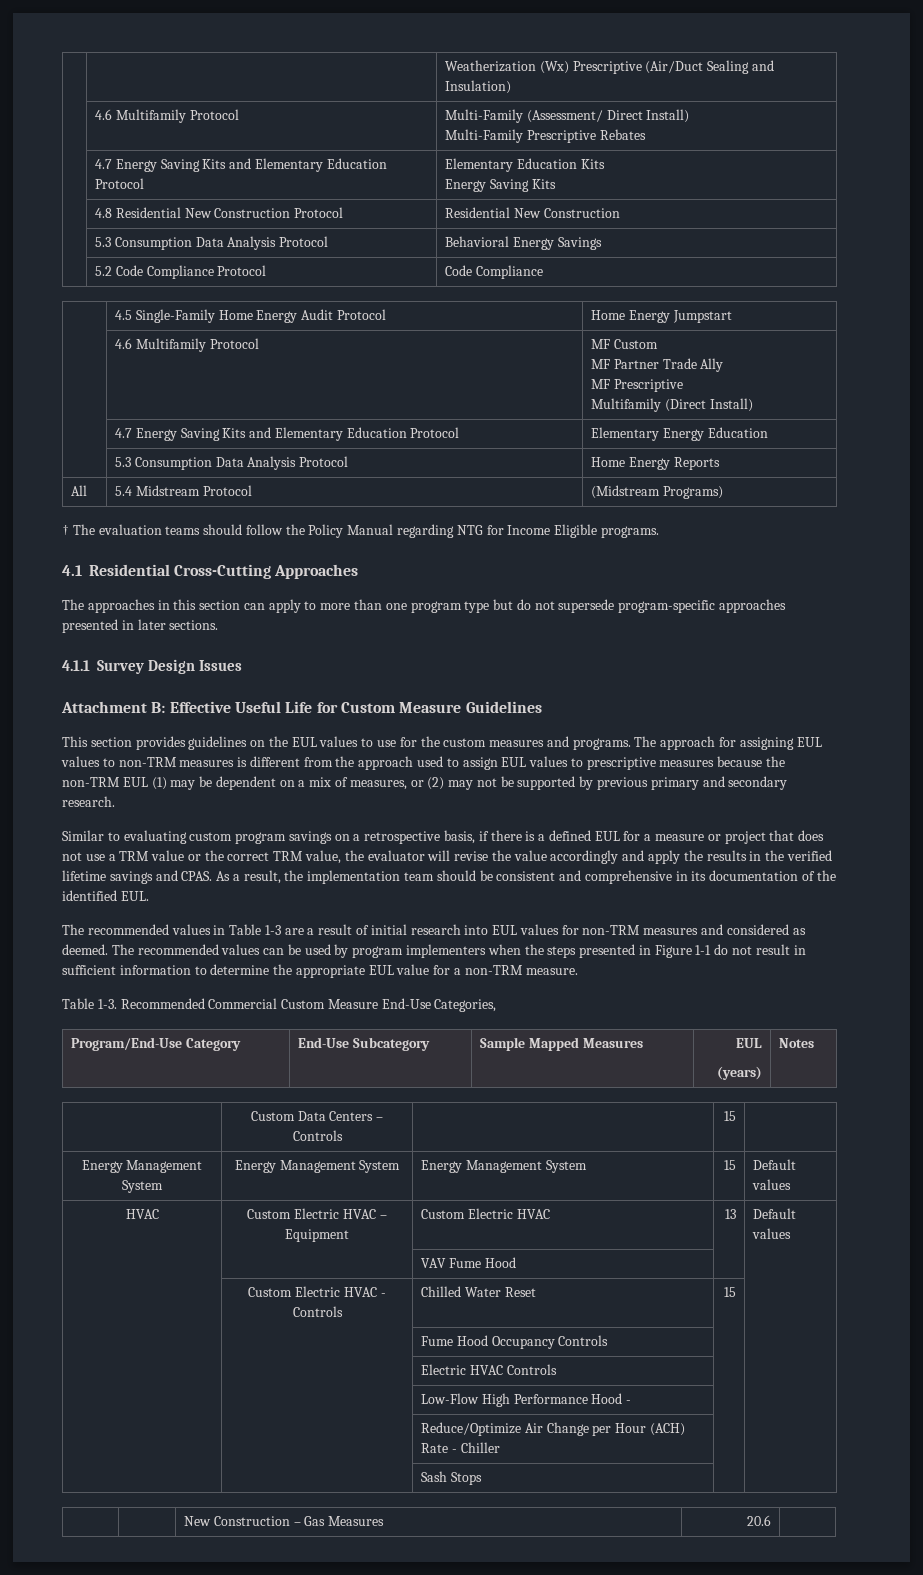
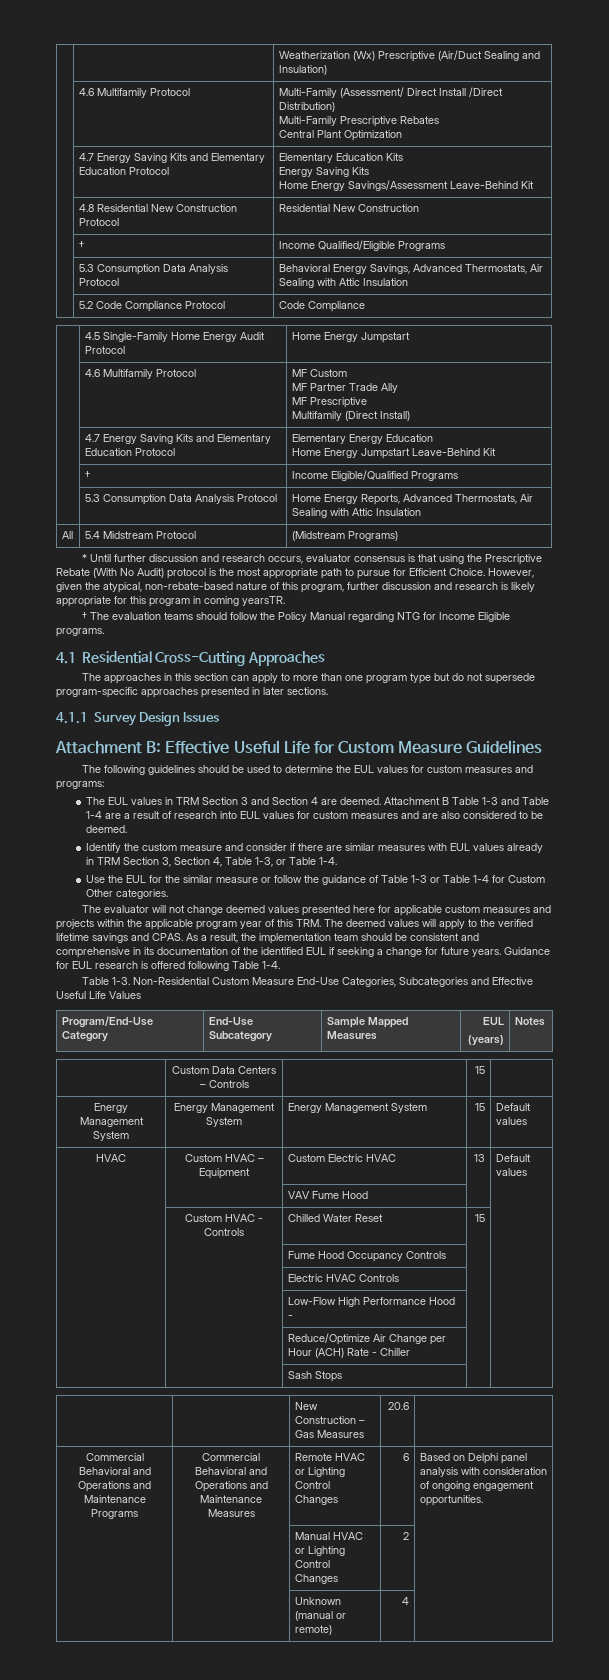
[646,109,690,123] Install) -> [438,87,503,97] [278,102,335,112] Install /Direct Distribution)
(646, 134) none -> [278,130,402,141] // Central Plant Optimization
(556, 184) none -> [278,180,534,191] // Home Energy Savings/Assessment Leave-Behind Kit
(620, 213) none -> [78,241,84,249] [278,240,445,251] // | † | Income Qualified/Eligible Programs
[557,237,602,250] Savings -> [369,264,543,274] [278,278,408,288] Savings, Advanced Thermostats, Air Sealing with Attic Insulation
(768, 432) none -> [291,448,496,459] [84,471,90,479] [291,470,458,481] // Home Energy Jumpstart Leave-Behind Kit // | † | Income Eligible/Qualified Programs
[673,457,720,470] Reports -> [360,494,533,505] [291,508,421,518] Reports, Advanced Thermostats, Air Sealing with Attic Insulation
(723, 492) none -> [81,554,542,565] [56,568,534,579] [56,582,535,593] [56,596,285,607] // * Until further discussion and research occurs, evaluator consensus is that using the Prescriptive Rebate (With No Audit) protocol is the most appropriate path to pursue for Efficient Choice. However, given the atypical, non-rebate-based nature of this program, further discussion and research is likely appropriate for this program in coming yearsTR.
[62,736,822,750] [61,756,786,770] [62,776,788,790] [62,796,115,807] [62,830,825,844] [62,850,762,864] This section provides guidelines on the EUL values to use for the custom measures and programs. The approach for assigning EUL values to non-TRM measures is different from the approach used to assign EUL values to prescriptive measures because the non-TRM EUL (1) may be dependent on a mix of measures, or (2) may not be supported by previous primary and secondary research. // Similar to evaluating custom program savings on a retrospective basis, if there is a defined EUL for a measure or project that does not use a TRM value or the correct TRM value, the evaluator will revise the value accordingly and apply the results in -> [81,765,533,775] [56,781,104,790] [85,797,549,805] [85,811,543,819] [85,825,127,833] [85,843,543,853] [85,857,337,867] [85,875,545,885] [85,889,168,899] [81,905,551,916] [56,919,477,930] The following guidelines should be used to determine the EUL values for custom measures and programs: // The EUL values in TRM Section 3 and Section 4 are deemed. Attachment B Table 1-3 and Table 1-4 are a result of research into EUL values for custom measures and are also considered to be deemed. // Identify the custom measure and consider if there are similar measures with EUL values already in TRM Section 3, Section 4, Table 1-3, or Table 1-4. // Use the EUL for the similar measure or follow the guidance of Table 1-3 or Table 1-4 for Custom Other categories. // The evaluator will not change deemed values presented here for applicable custom measures and projects within the applicable program year of this TRM. The deemed values will apply to
[120,891,149,901] [62,924,806,935] [62,944,806,958] [62,964,578,978] EUL. // The recommended values in Table 1-3 are a result of initial research into EUL values for non-TRM measures and considered as deemed. The recommended values can be used by program implementers when the steps presented in Figure 1-1 do not result in sufficient information to determine the appropriate EUL value for a non-TRM measure. -> [306,947,550,957] [56,961,280,971] EUL if seeking a change for future years. Guidance for EUL research is offered following Table 1-4.
[120,998,278,1009] Recommended Commercial -> [132,977,209,985] Non-Residential
(497, 1005) none -> [398,977,533,987] [56,991,141,999] Subcategories and Effective Useful Life Values
[294,1208,340,1219] Electric -> (222, 1158) none
[295,1286,341,1297] Electric -> (222, 1218) none
(772, 1520) none -> [85,1453,144,1461] [78,1467,151,1475] [78,1481,151,1492] [83,1495,146,1503] [91,1509,138,1519] [202,1453,260,1461] [195,1467,267,1475] [194,1481,268,1492] [200,1495,262,1503] [207,1509,255,1517] [294,1453,365,1461] [294,1467,345,1477] [294,1481,330,1489] [294,1495,338,1505] [403,1453,410,1461] [419,1453,527,1464] [419,1467,547,1477] [419,1481,534,1491] [419,1495,483,1506] [294,1532,363,1540] [294,1546,345,1556] [294,1560,330,1568] [294,1574,338,1584] [403,1532,410,1540] [294,1597,341,1605] [294,1611,346,1621] [294,1625,332,1635] [402,1597,410,1605] // Commercial Behavioral and Operations and Maintenance Programs | Commercial Behavioral and Operations and Maintenance Measures | Remote HVAC or Lighting Control Changes | 6 | Based on Delphi panel analysis with consideration of ongoing engagement opportunities. // | | Manual HVAC or Lighting Control Changes | 2 | // | | Unknown (manual or remote) | 4 |

